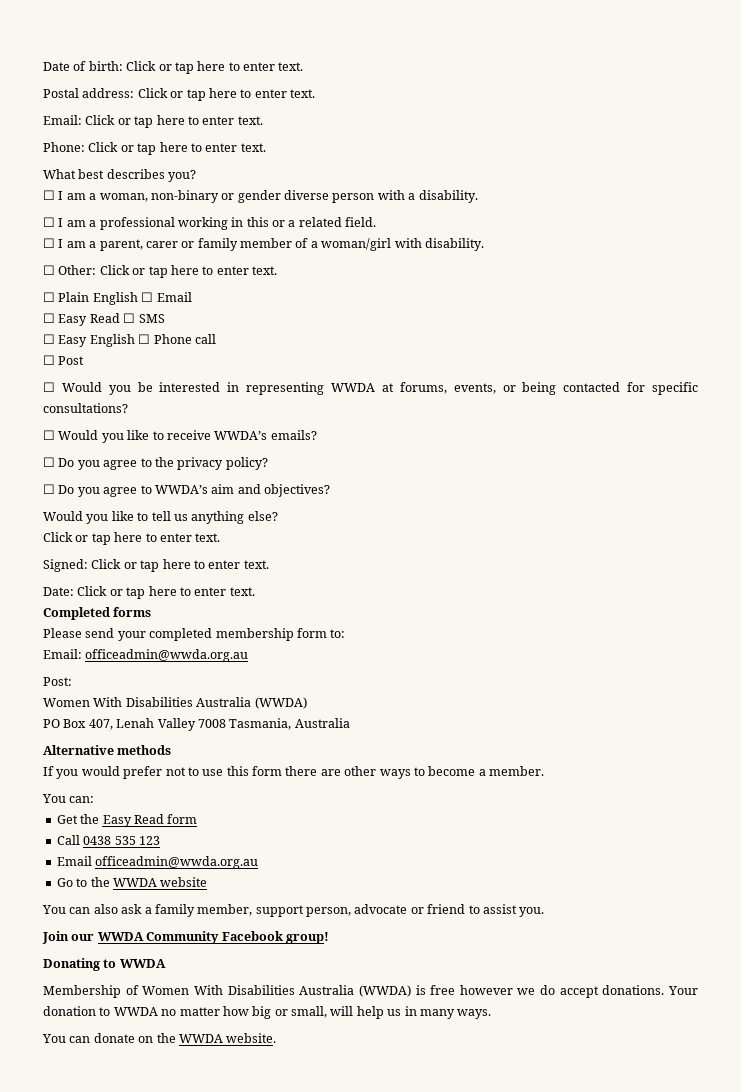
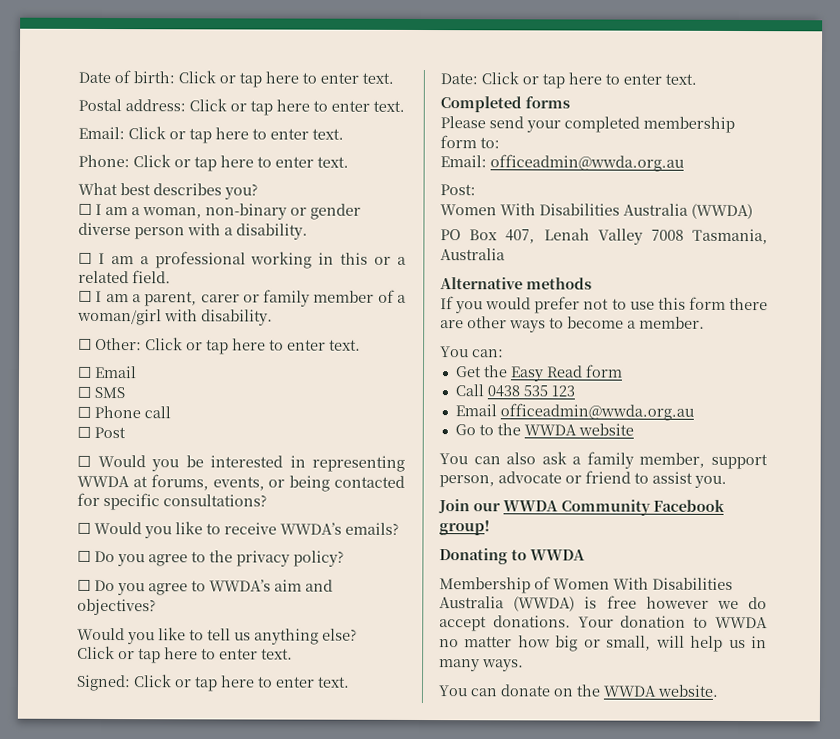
[58,292,154,305] Plain English ☐ -> (92, 372) none
[58,313,136,326] Easy Read ☐ -> (91, 392) none
[58,334,151,347] Easy English ☐ -> (91, 412) none

